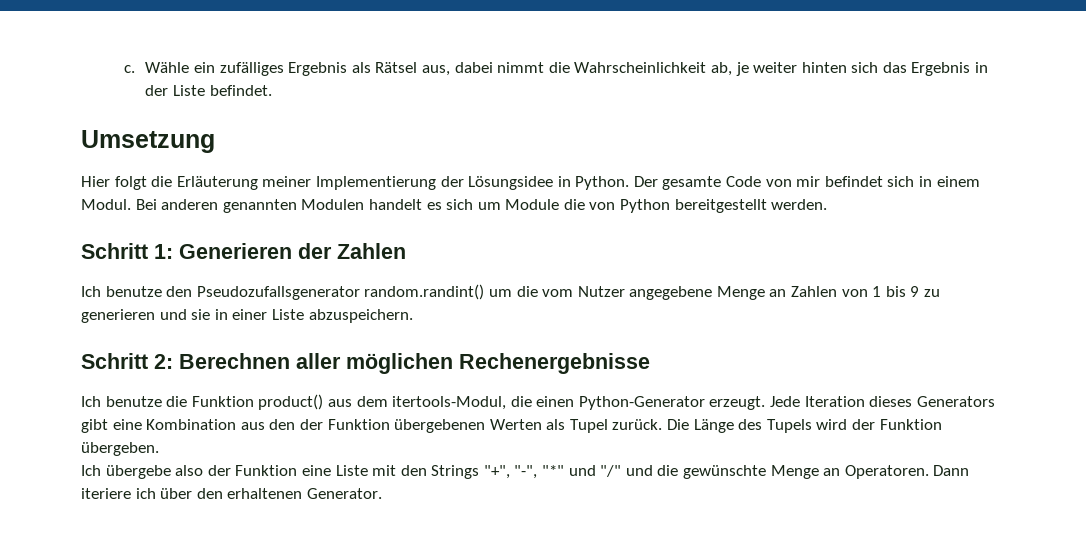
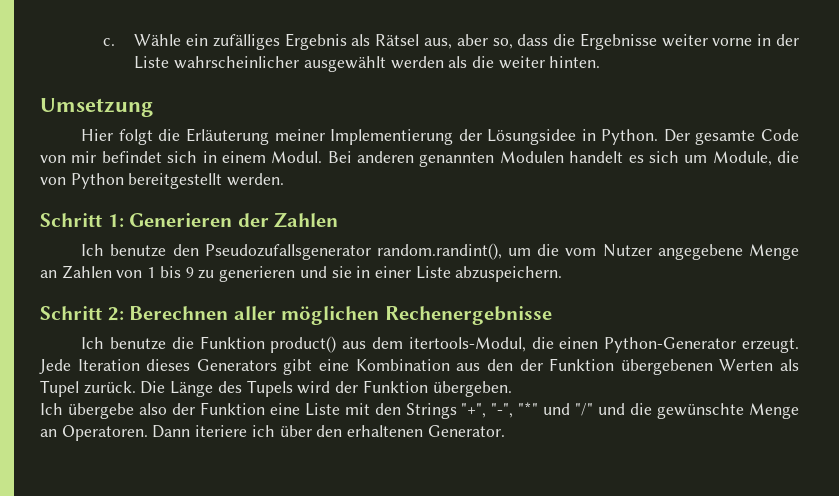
[454,62,989,76] [145,85,272,96] dabei nimmt die Wahrscheinlichkeit ab, je weiter hinten sich das Ergebnis in der Liste befindet. -> [456,33,799,50] [134,56,601,72] aber so, dass die Ergebnisse weiter vorne in der Liste wahrscheinlicher ausgewählt werden als die weiter hinten.
[505,199,560,210] Module -> [712,151,772,166] Module,
[364,284,485,300] random.randint() -> [376,243,502,260] random.randint(),

